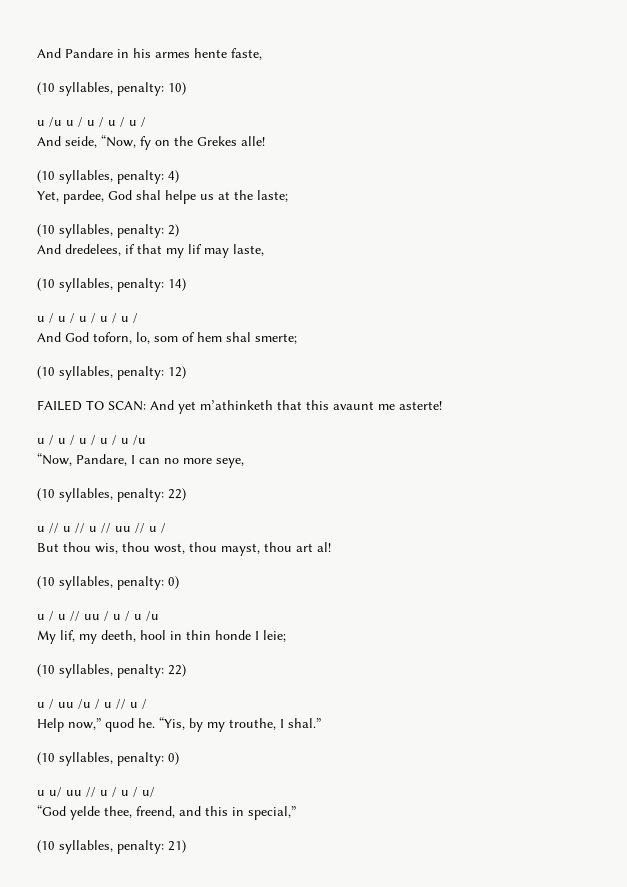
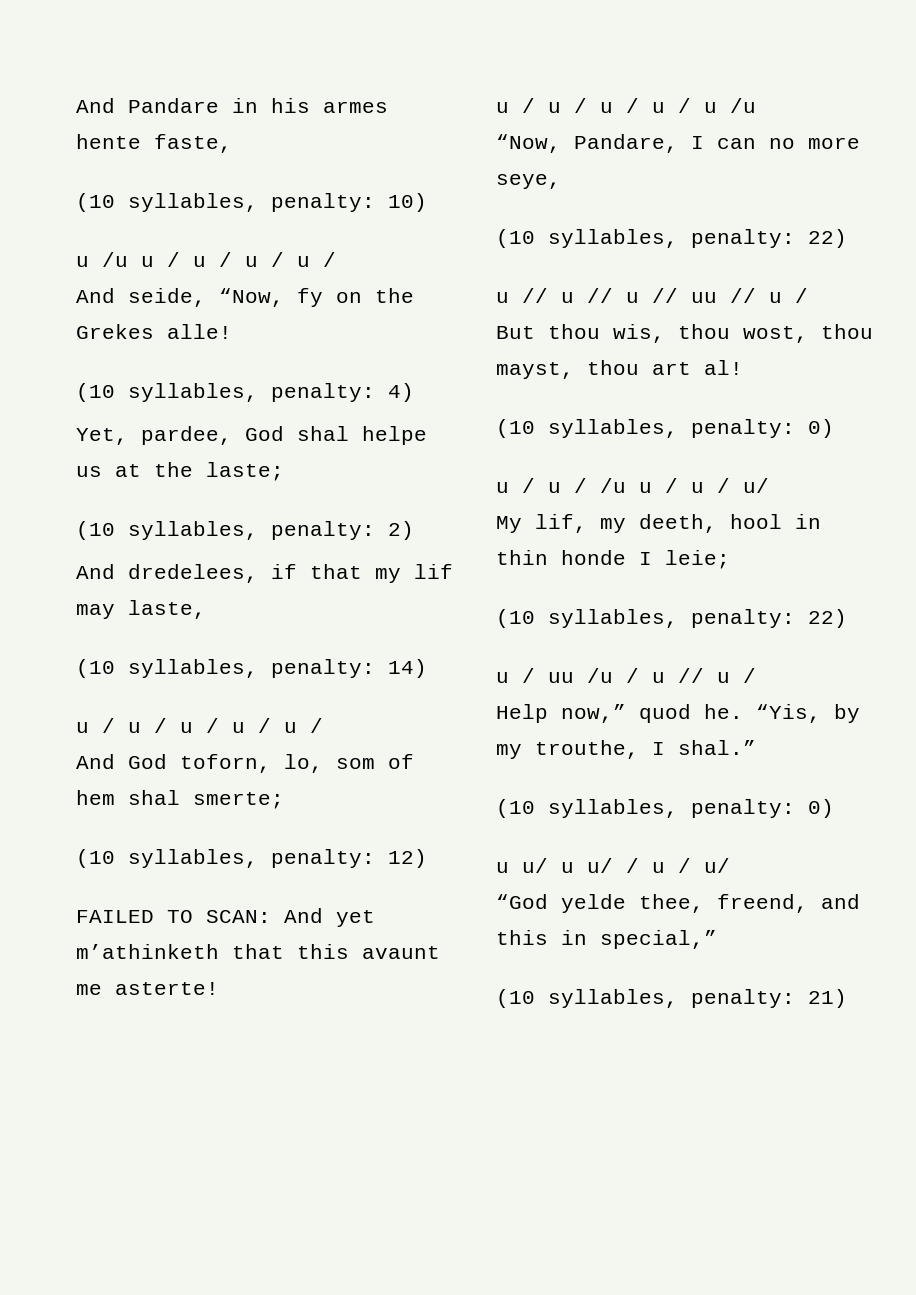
[70,611,159,621] // uu / u / u /u -> [574,478,769,493] / /u u / u / u/
[66,787,108,797] uu // u -> [561,858,613,873] u u/

